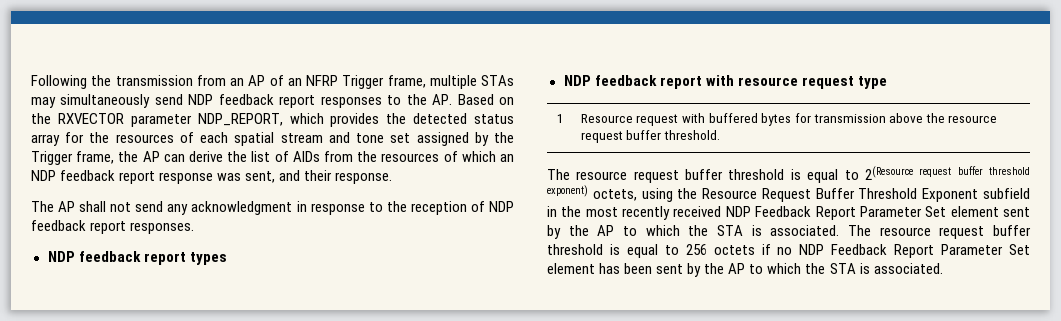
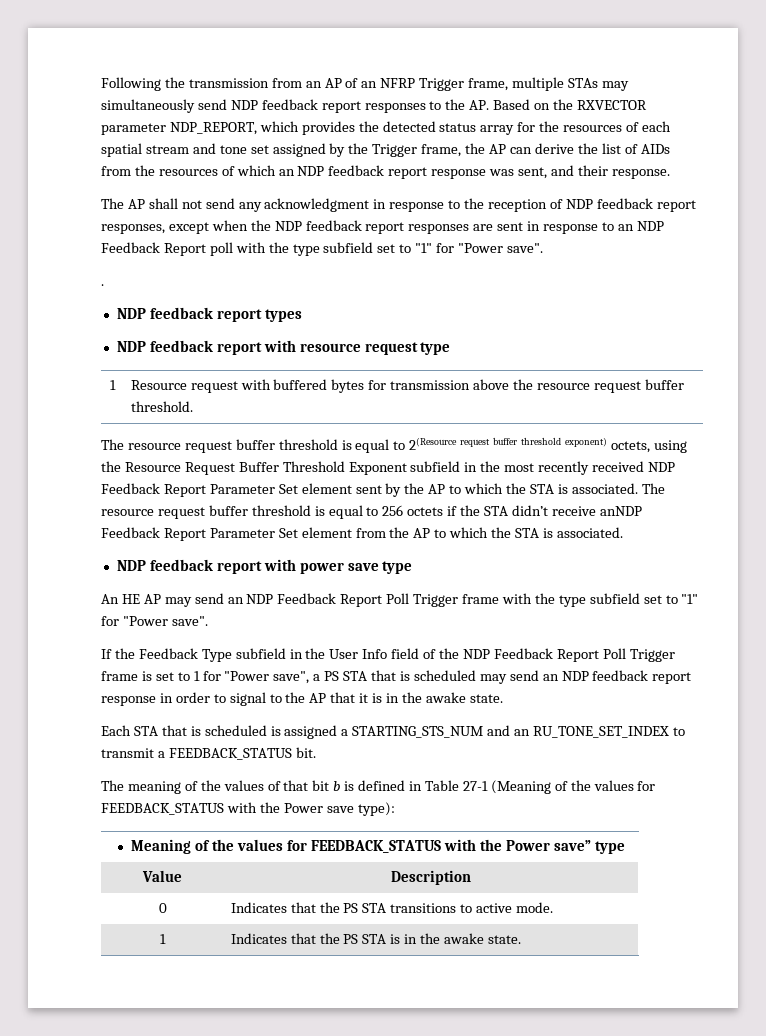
[130,222,195,234] responses. -> [101,220,664,234] [101,242,543,256] [101,284,104,286] responses, except when the NDP feedback report responses are sent in response to an NDP Feedback Report poll with the type subfield set to "1" for "Power save". // .
[777,244,1030,258] [547,263,943,277] no NDP Feedback Report Parameter Set element has been sent by the AP to which the STA is associated. -> [460,505,642,516] [101,527,623,541] [116,559,413,574] [101,593,699,607] [101,616,208,626] [101,648,675,662] [101,670,692,684] [101,692,503,706] [101,725,685,739] [101,747,316,760] [101,780,656,794] [101,802,395,816] [131,839,625,854] [142,870,182,882] [391,870,472,885] [158,903,167,913] [230,902,554,913] [160,934,166,944] [230,933,521,944] the STA didn’t receive anNDP Feedback Report Parameter Set element from the AP to which the STA is associated. // NDP feedback report with power save type // An HE AP may send an NDP Feedback Report Poll Trigger frame with the type subfield set to "1" for "Power save". // If the Feedback Type subfield in the User Info field of the NDP Feedback Report Poll Trigger frame is set to 1 for "Power save", a PS STA that is scheduled may send an NDP feedback report response in order to signal to the AP that it is in the awake state. // Each STA that is scheduled is assigned a STARTING_STS_NUM and an RU_TONE_SET_INDEX to transmit a FEEDBACK_STATUS bit. // The meaning of the values of that bit b is defined in Table 27-1 (Meaning of the values for FEEDBACK_STATUS with the Power save type): // Meaning of the values for FEEDBACK_STATUS with the Power save” type // Value | Description // 0 | Indicates that the PS STA transitions to active mode. // 1 | Indicates that the PS STA is in the awake state.

